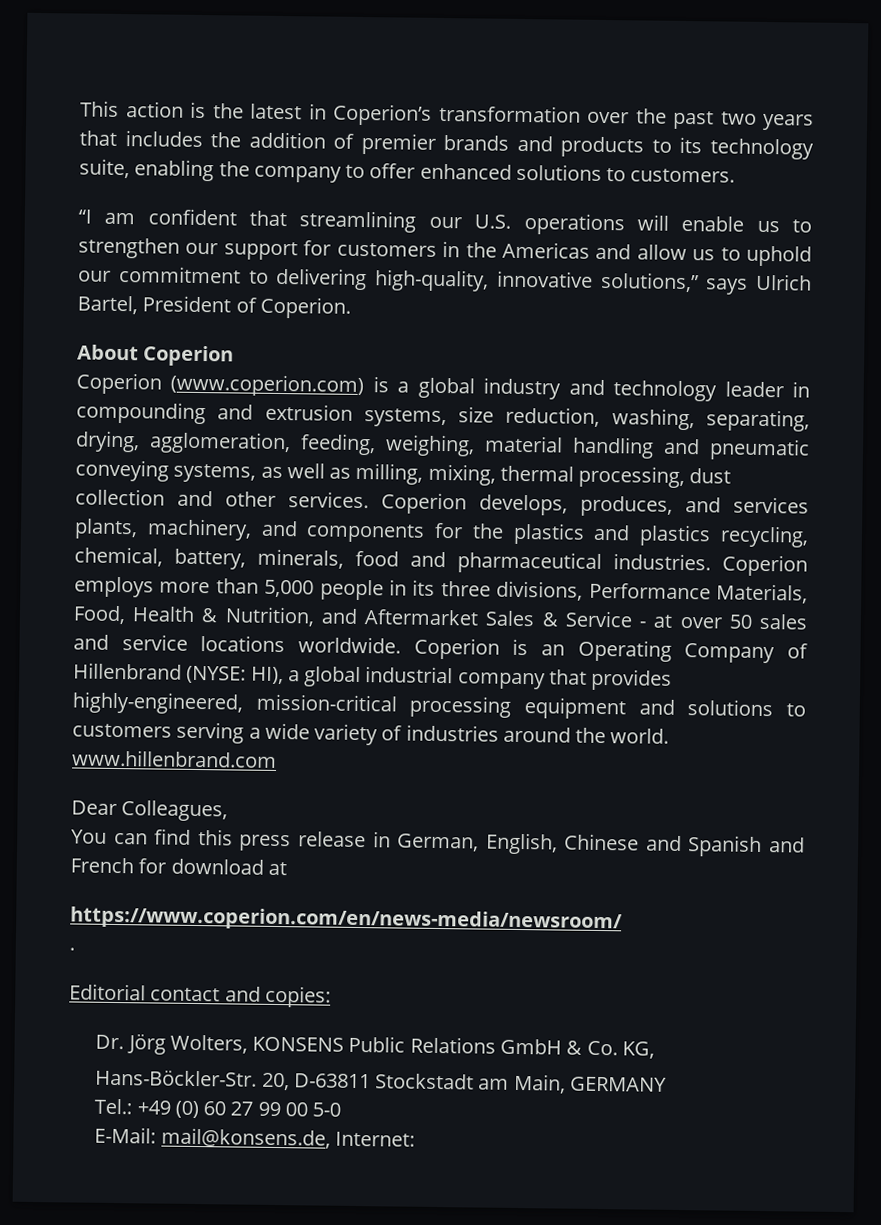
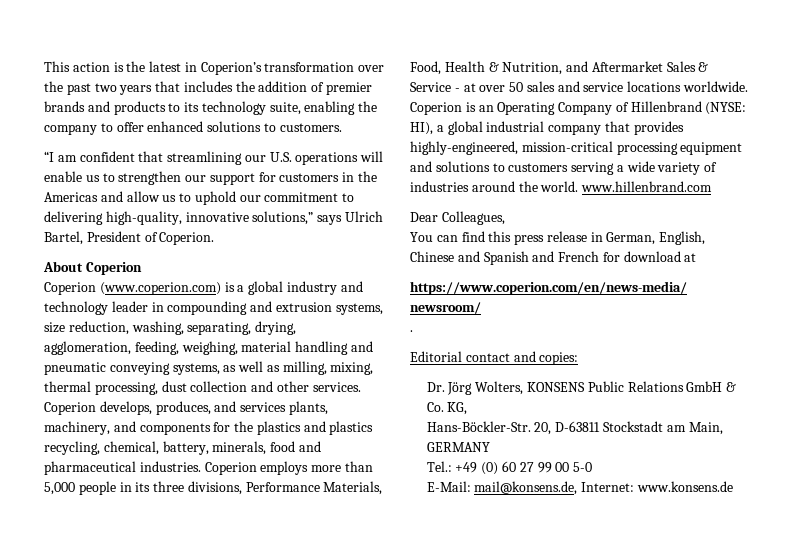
(415, 1139) none -> [636,481,733,492] www.konsens.de

